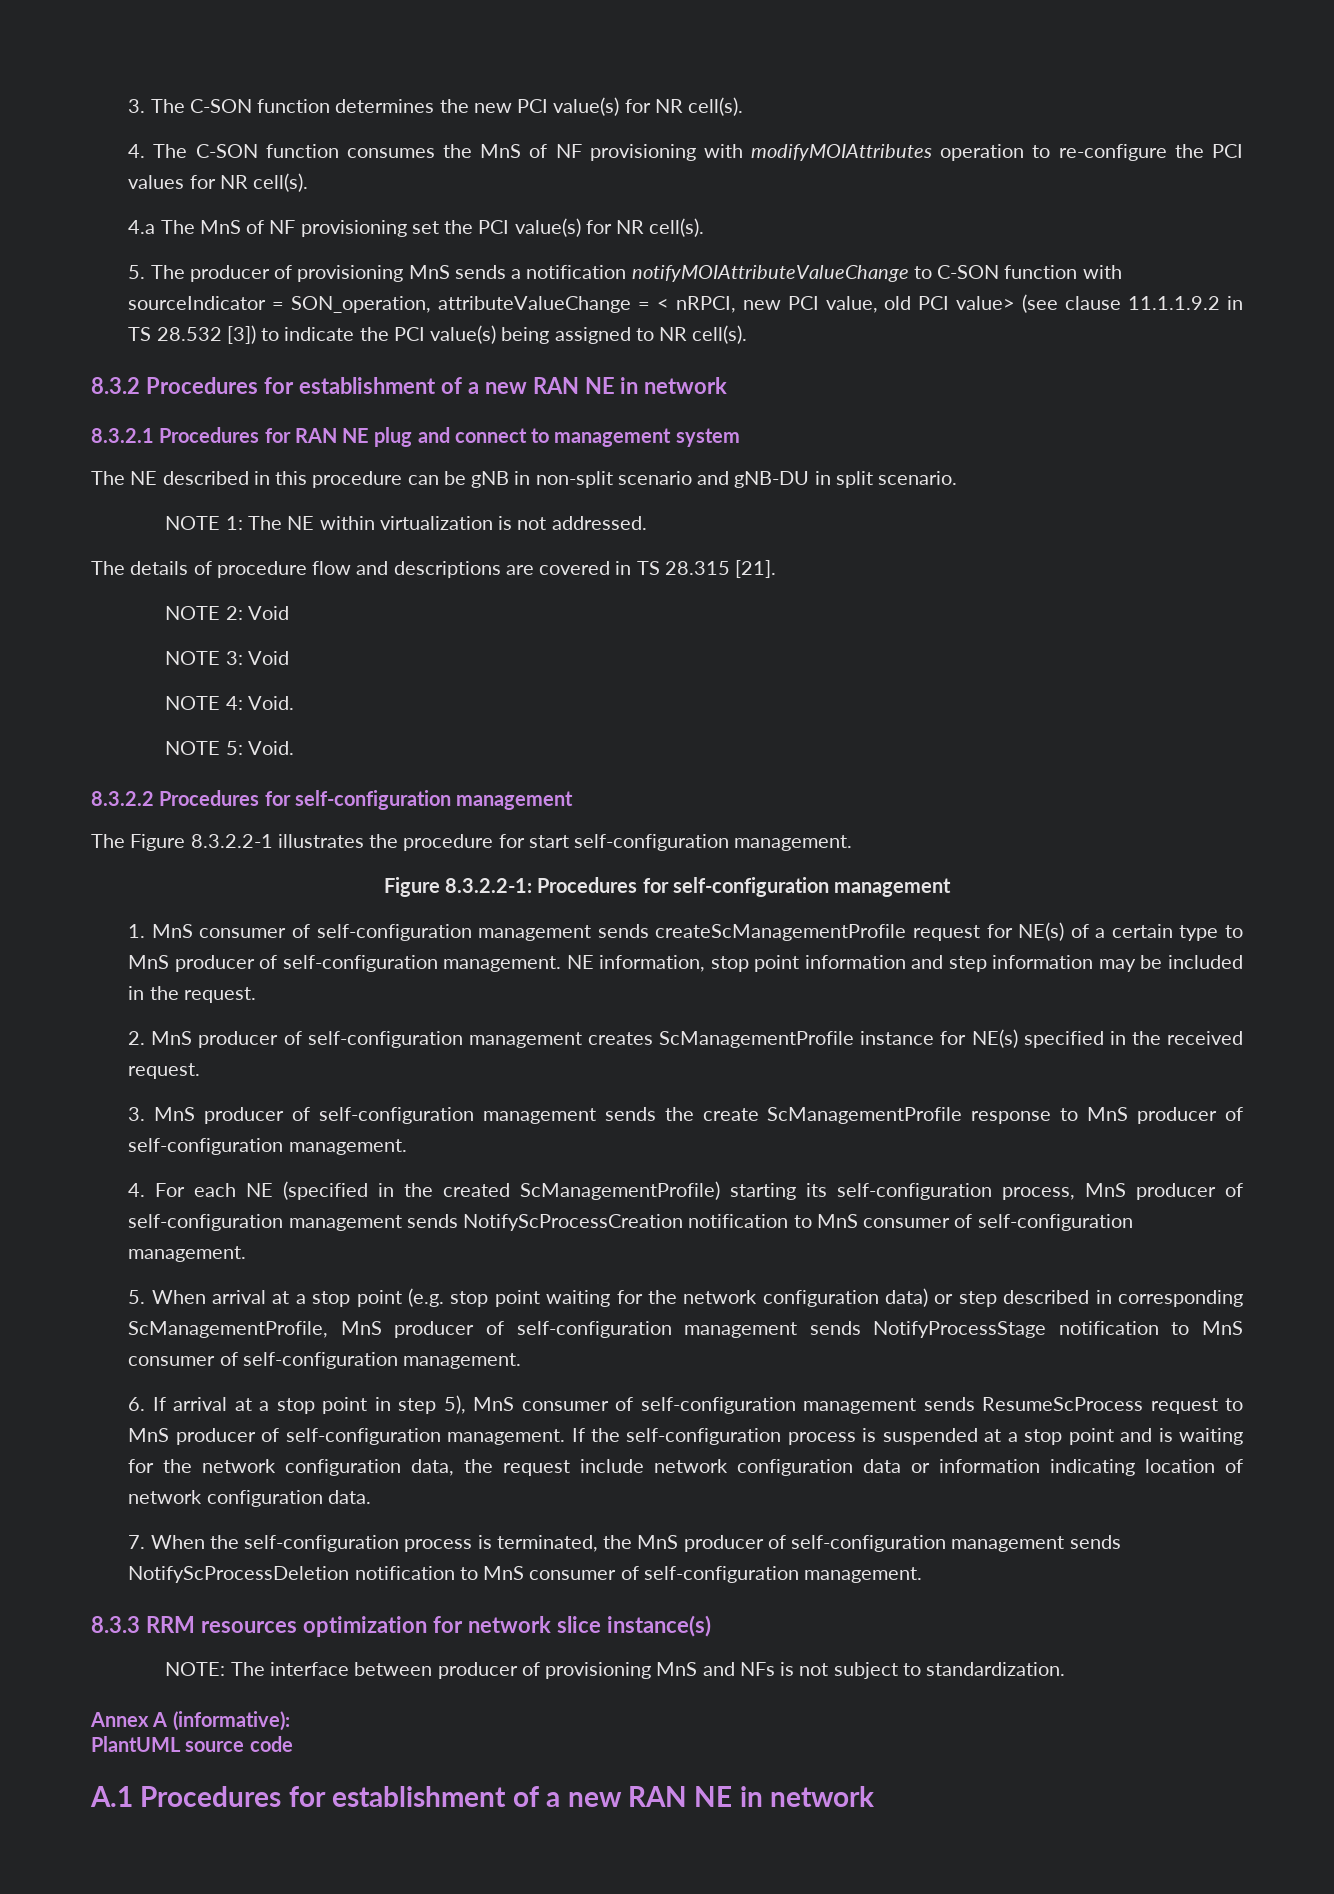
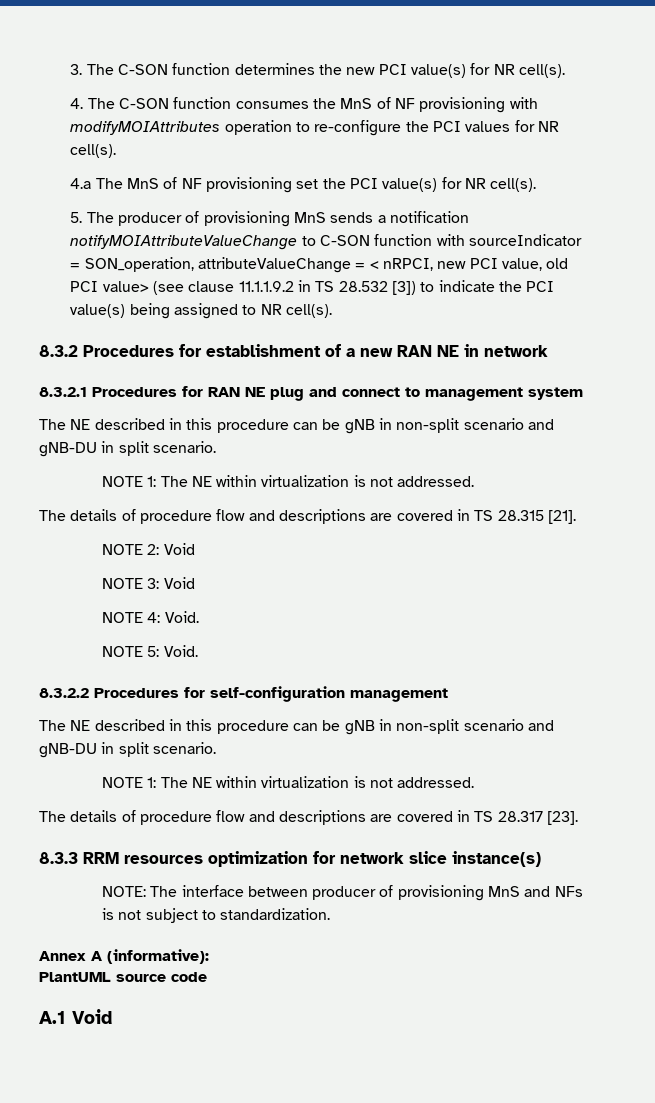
[130,834,853,851] [383,877,952,897] [128,922,1243,941] [128,955,1244,972] [128,986,256,1003] [128,1029,1243,1048] [128,1063,201,1079] [128,1107,1243,1124] [128,1138,407,1155] [128,1181,1243,1200] [128,1214,1133,1231] [128,1246,247,1262] [128,1288,1243,1307] [128,1321,1243,1338] [128,1352,522,1369] [128,1395,1243,1414] [128,1428,1243,1445] [128,1459,1243,1476] [128,1490,371,1507] [128,1535,1121,1552] [128,1566,923,1583] Figure 8.3.2.2-1 illustrates the procedure for start self-configuration management. // Figure 8.3.2.2-1: Procedures for self-configuration management // 1. MnS consumer of self-configuration management sends createScManagementProfile request for NE(s) of a certain type to MnS producer of self-configuration management. NE information, stop point information and step information may be included in the request. // 2. MnS producer of self-configuration management creates ScManagementProfile instance for NE(s) specified in the received request. // 3. MnS producer of self-configuration management sends the create ScManagementProfile response to MnS producer of self-configuration management. // 4. For each NE (specified in the created ScManagementProfile) starting its self-configuration process, MnS producer of self-configuration management sends NotifyScProcessCreation notification to MnS consumer of self-configuration management. // 5. When arrival at a stop point (e.g. stop point waiting for the network configuration data) or step described in corresponding ScManagementProfile, MnS producer of self-configuration management sends NotifyProcessStage notification to MnS consumer of self-configuration management. // 6. If arrival at a stop point in step 5), MnS consumer of self-configuration management sends ResumeScProcess request to MnS producer of self-configuration management. If the self-configuration process is suspended at a stop point and is waiting for the network configuration data, the request include network configuration data or information indicating location of network configuration data. // 7. When the self-configuration process is terminated, the MnS producer of self-configuration management sends NotifyScProcessDeletion notification to MnS consumer of self-configuration management. -> [70,719,554,735] [39,742,216,758] [101,776,475,788] [39,810,578,825] NE described in this procedure can be gNB in non-split scenario and gNB-DU in split scenario. // NOTE 1: The NE within virtualization is not addressed. // The details of procedure flow and descriptions are covered in TS 28.317 [23].
[140,1786,875,1807] Procedures for establishment of a new RAN NE in network -> [72,1009,112,1024] Void

